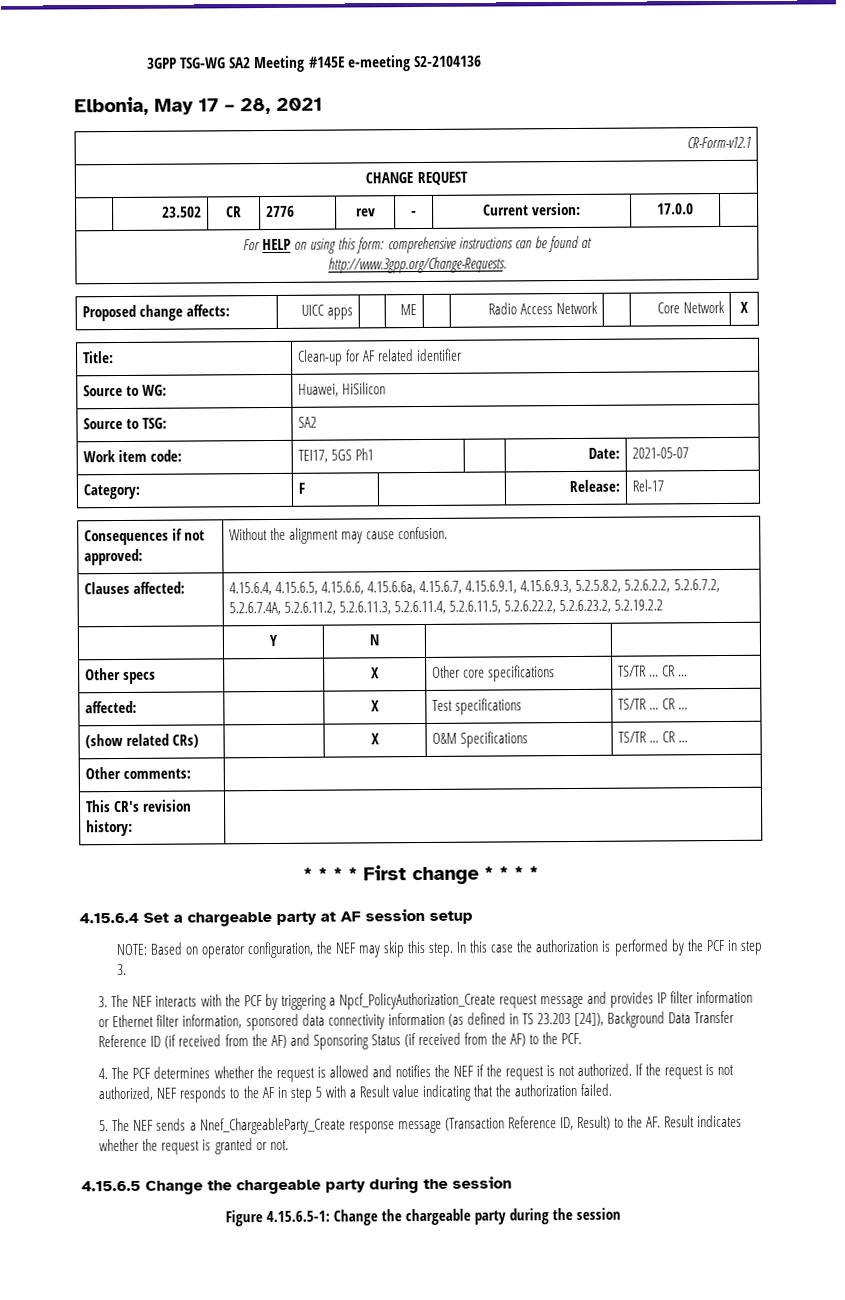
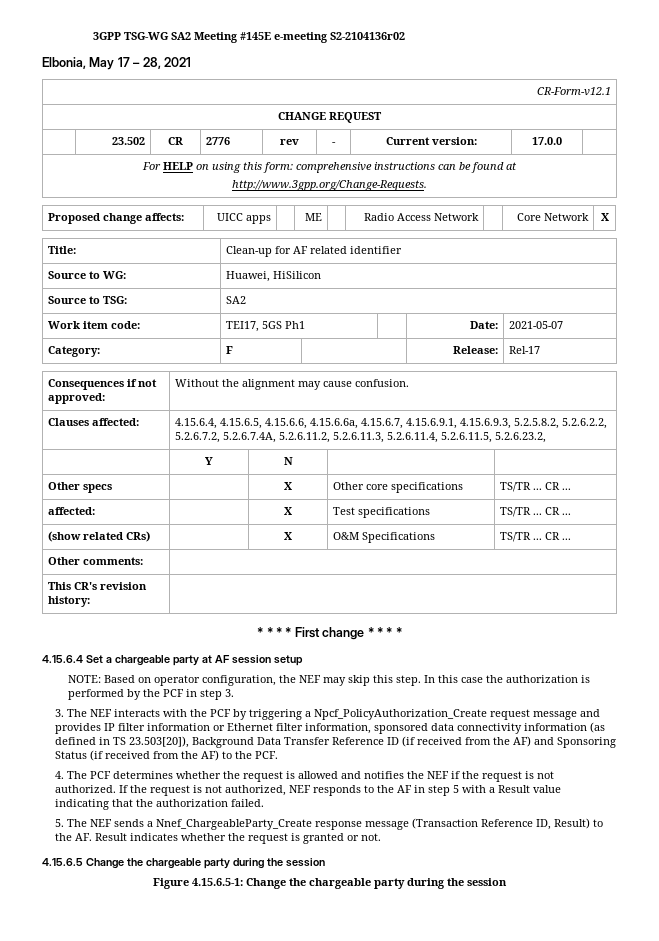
[413,55,482,68] S2-2104136 -> [330,32,406,40] S2-2104136r02
[504,600,557,614] 5.2.6.22.2, -> (492, 437) none
[614,599,664,611] 5.2.19.2.2 -> (546, 437) none
[536,1012,604,1027] 23.203 [24]), -> [128,736,189,748] 23.503[20]),

